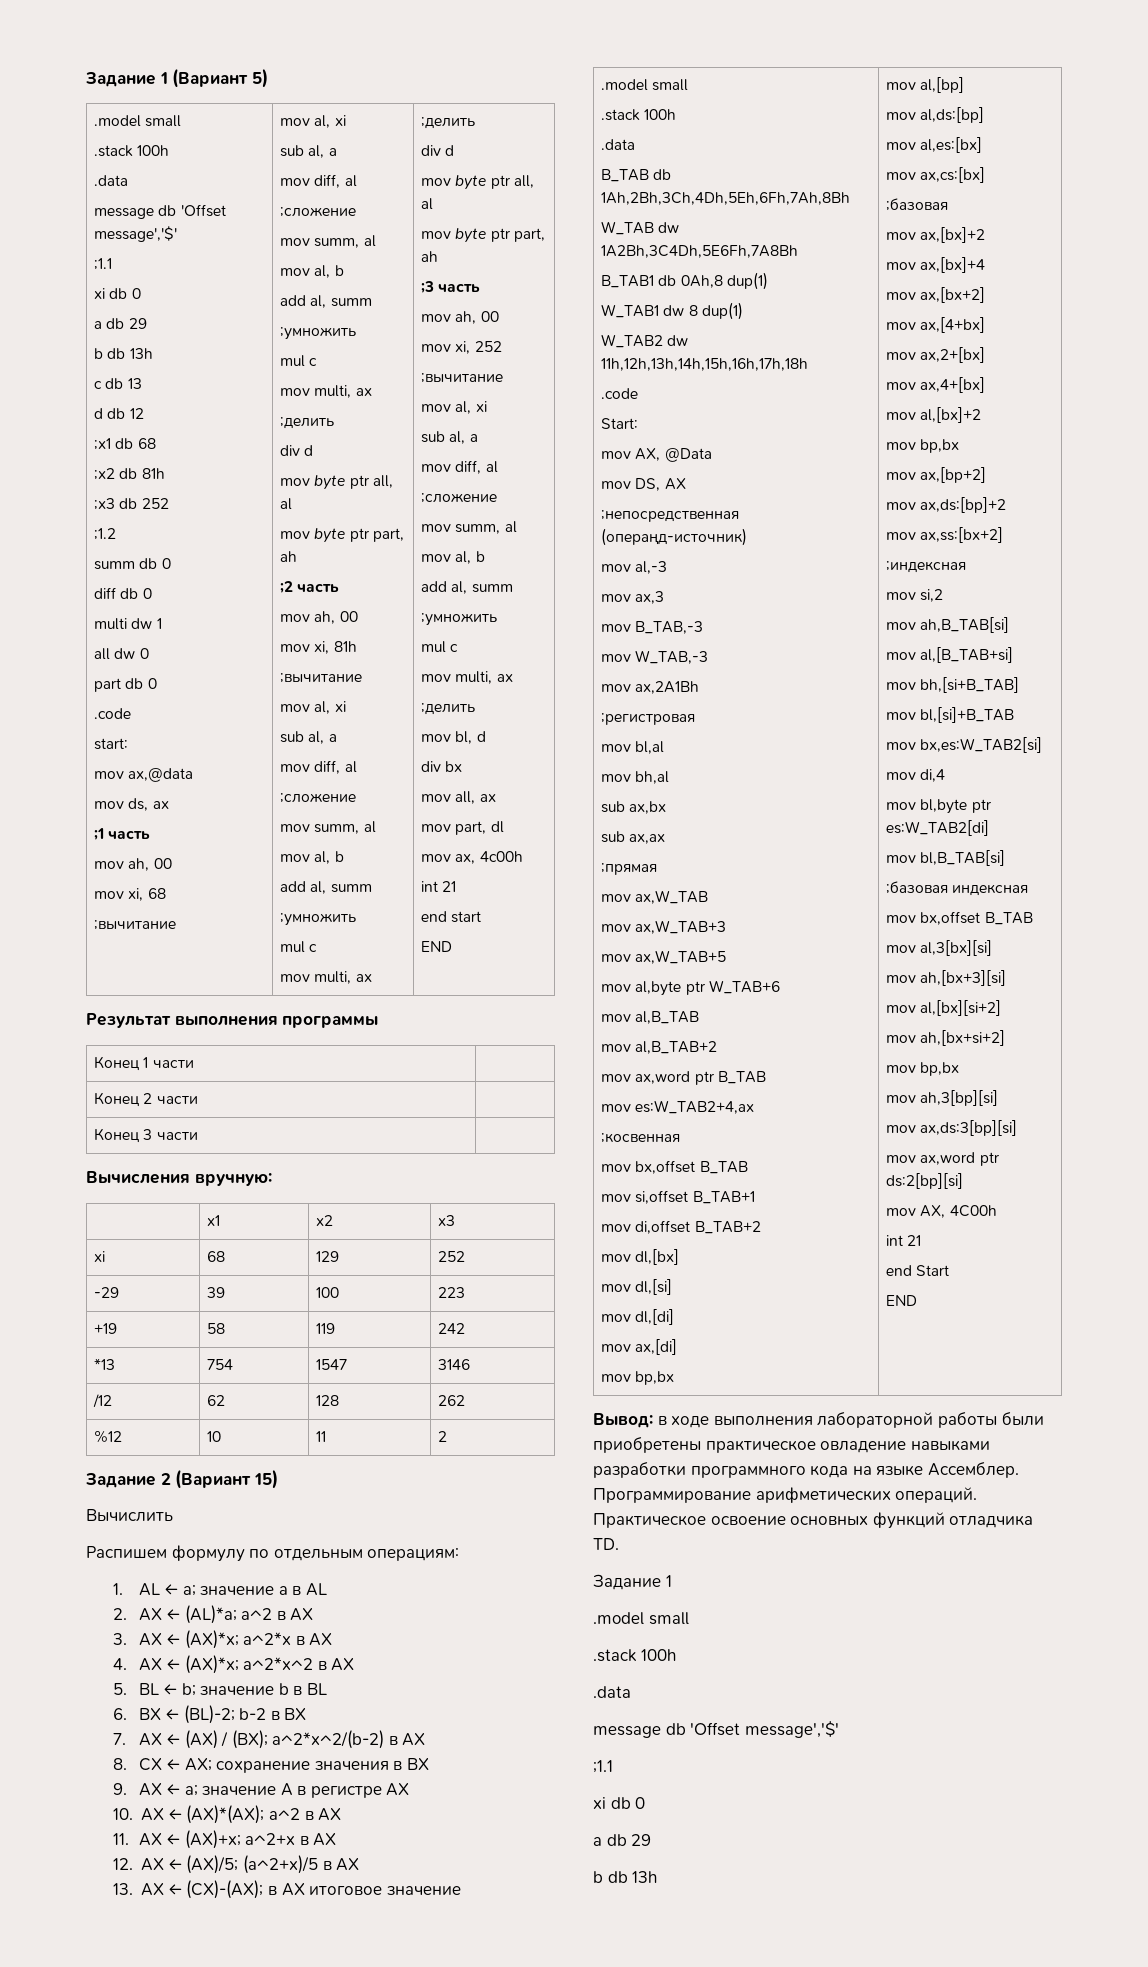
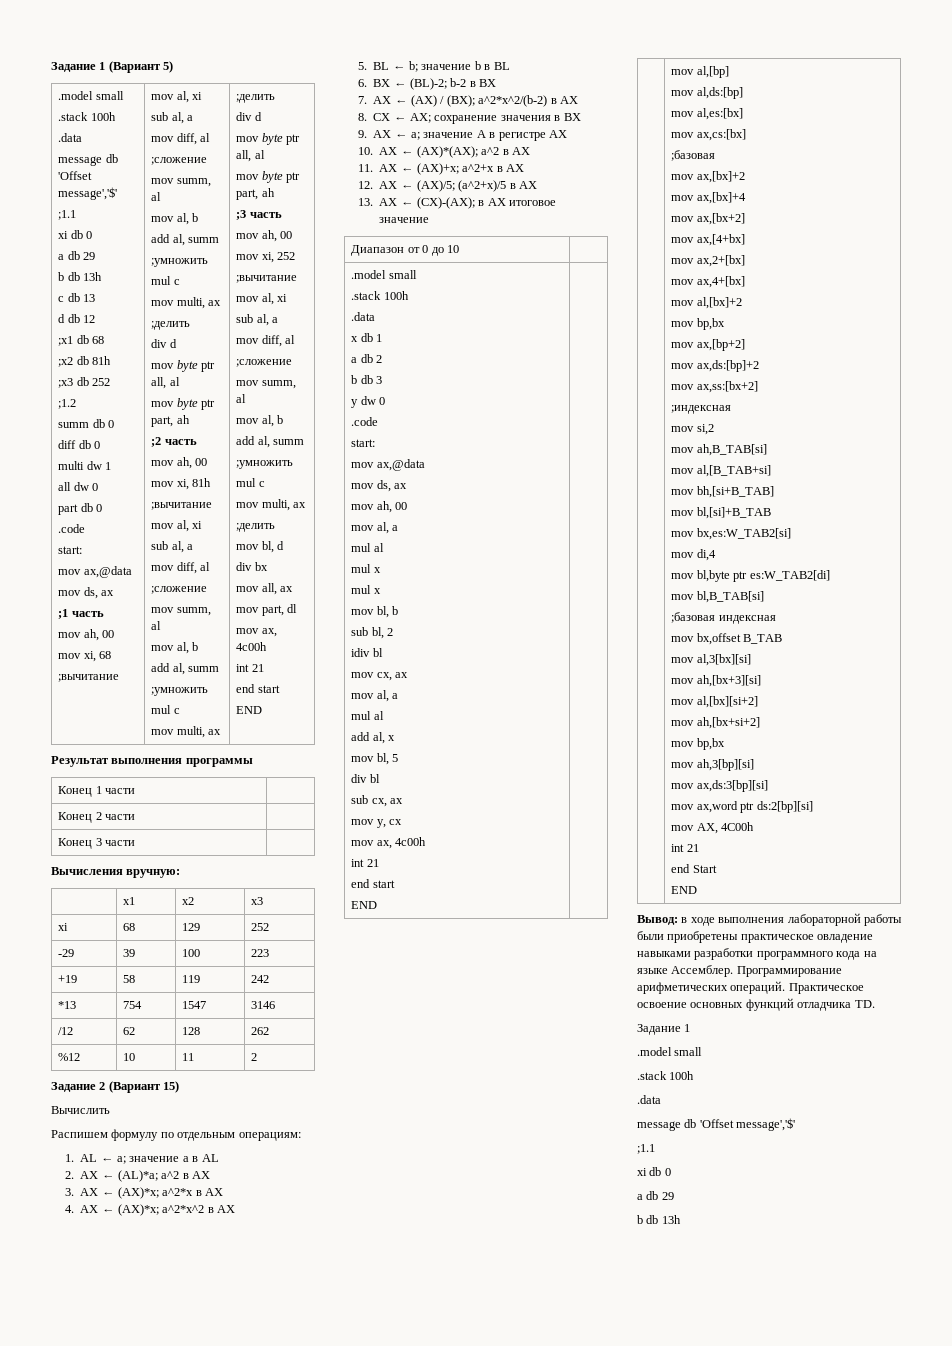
[601,79,689,91] [601,109,677,121] [601,139,636,150] [601,169,672,182] [601,192,851,205] [601,221,680,235] [601,245,799,258] [601,272,768,290] [601,302,743,320] [601,334,689,348] [601,358,809,371] [601,388,639,399] [601,418,639,429] [601,448,712,462] [601,478,686,491] [601,510,740,522] [601,528,748,546] [601,561,668,574] [601,591,665,604] [601,621,704,634] [601,650,709,664] [601,681,700,694] [601,713,696,725] [601,741,665,754] [601,771,670,784] [601,801,667,814] [601,831,666,844] [601,863,658,875] [601,890,709,904] [601,920,727,934] [601,950,727,964] [601,980,780,996] [601,1011,700,1024] [601,1041,718,1054] [601,1071,766,1085] [601,1100,755,1114] [601,1133,681,1143] [601,1160,748,1174] [601,1190,755,1204] [601,1220,761,1234] [601,1249,680,1265] [601,1279,673,1295] [601,1309,675,1325] [601,1339,678,1355] [601,1371,675,1385] // .model small // .stack 100h // .data // B_TAB db 1Ah,2Bh,3Ch,4Dh,5Eh,6Fh,7Ah,8Bh // W_TAB dw 1A2Bh,3C4Dh,5E6Fh,7A8Bh // B_TAB1 db 0Ah,8 dup(1) // W_TAB1 dw 8 dup(1) // W_TAB2 dw 11h,12h,13h,14h,15h,16h,17h,18h // .code // Start: // mov AX, @Data // mov DS, AX // ;непосредственная (операңд-источник) // mov al,-3 // mov ax,3 // mov B_TAB,-3 // mov W_TAB,-3 // mov ax,2A1Bh // ;регистровая // mov bl,al // mov bh,al // sub ax,bx // sub ax,ax // ;прямая // mov ax,W_TAB // mov ax,W_TAB+3 // mov ax,W_TAB+5 // mov al,byte ptr W_TAB+6 // mov al,B_TAB // mov al,B_TAB+2 // mov ax,word ptr B_TAB // mov es:W_TAB2+4,ax // ;косвенная // mov bx,offset B_TAB // mov si,offset B_TAB+1 // mov di,offset B_TAB+2 // mov dl,[bx] // mov dl,[si] // mov dl,[di] // mov ax,[di] // mov bp,bx -> [351,245,459,256] [351,270,417,279] [351,291,409,300] [351,312,376,321] [351,333,383,342] [351,354,383,363] [351,375,383,384] [351,396,386,408] [351,417,379,426] [351,439,376,447] [351,459,425,471] [351,480,408,492] [351,501,408,513] [351,522,399,534] [351,543,384,552] [351,564,381,573] [351,585,381,594] [351,606,399,618] [351,627,394,639] [351,648,383,657] [351,672,409,681] [351,690,399,702] [351,711,384,720] [351,732,396,744] [351,753,399,765] [351,774,380,783] [351,795,404,807] [351,819,403,828] [351,837,427,849] [351,859,379,867] [351,879,395,888] [351,901,378,909] // Диапазон от 0 до 10 | // .model small // .stack 100h // .data // x db 1 // a db 2 // b db 3 // y dw 0 // .code // start: // mov ax,@data // mov ds, ax // mov ah, 00 // mov al, a // mul al // mul x // mul x // mov bl, b // sub bl, 2 // idiv bl // mov cx, ax // mov al, a // mul al // add al, x // mov bl, 5 // div bl // sub cx, ax // mov y, cx // mov ax, 4c00h // int 21 // end start // END | //

